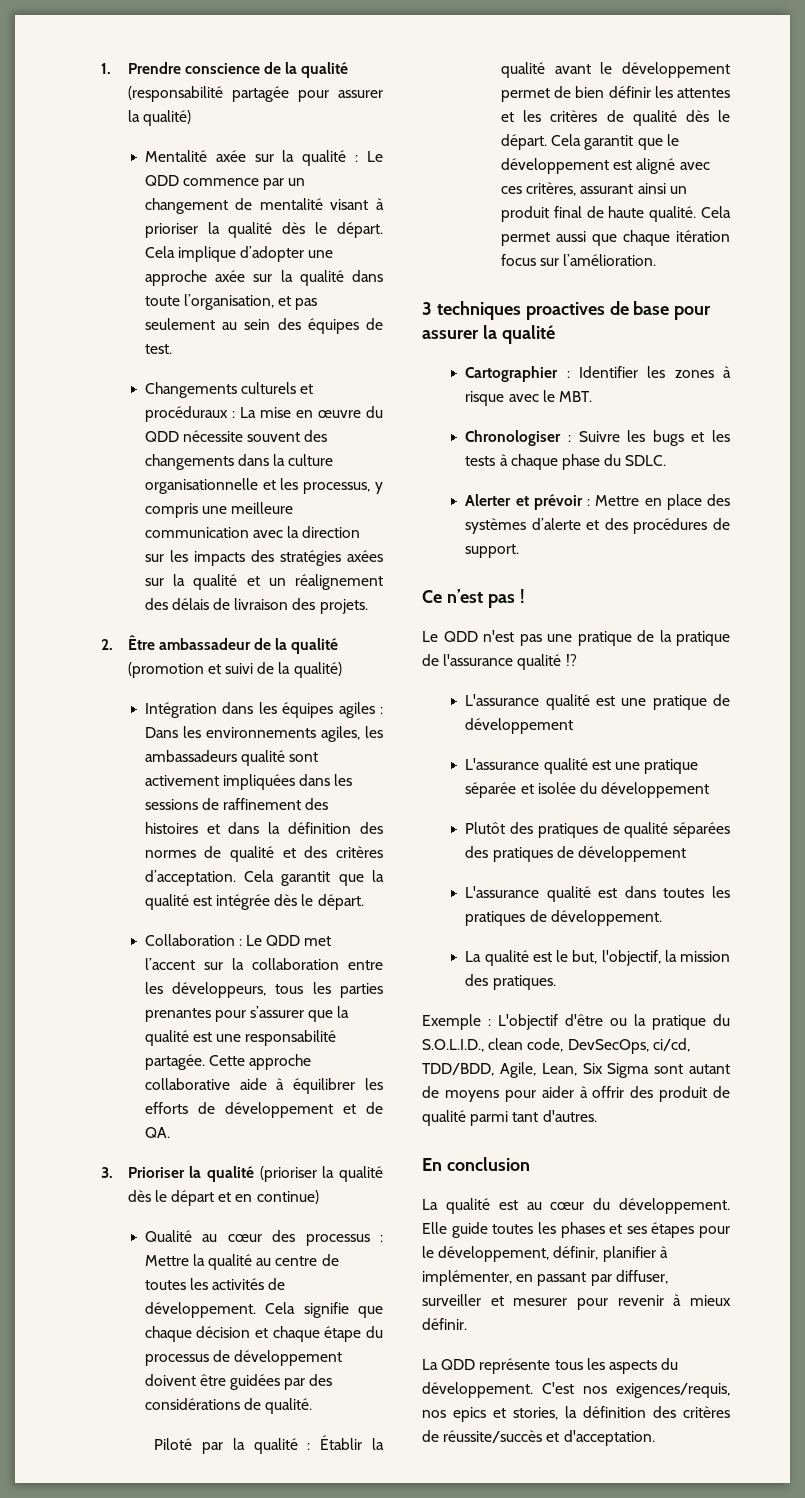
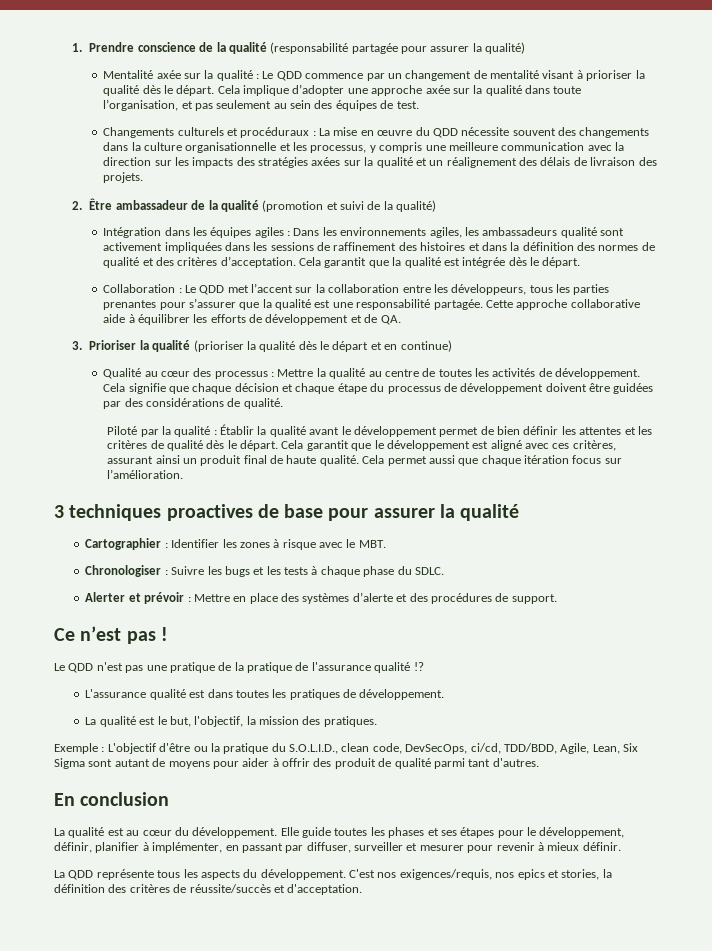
[465,694,730,710] [465,718,574,734] [465,758,699,774] [465,782,710,798] [465,822,730,838] [465,846,686,862] // L'assurance qualité est une pratique de développement // L'assurance qualité est une pratique séparée et isolée du développement // Plutôt des pratiques de qualité séparées des pratiques de développement -> (424, 666) none

